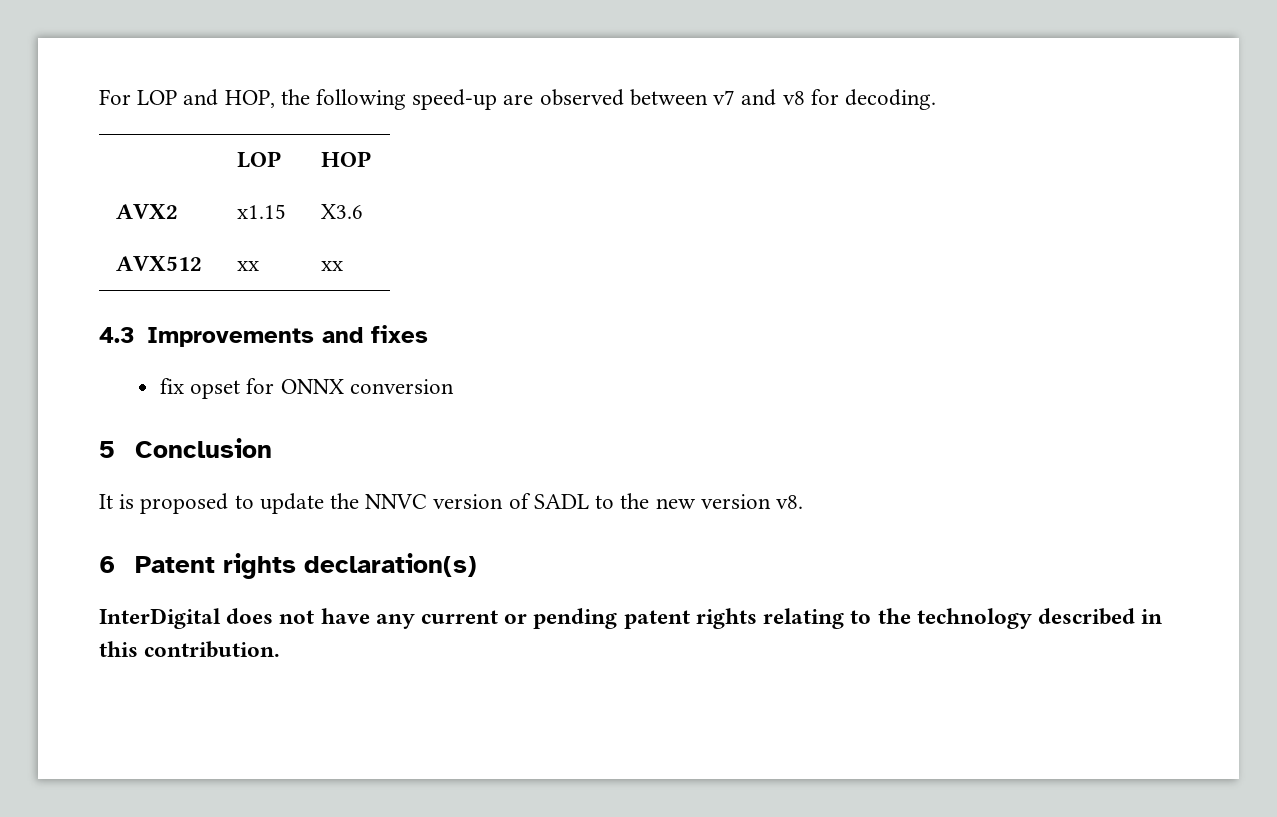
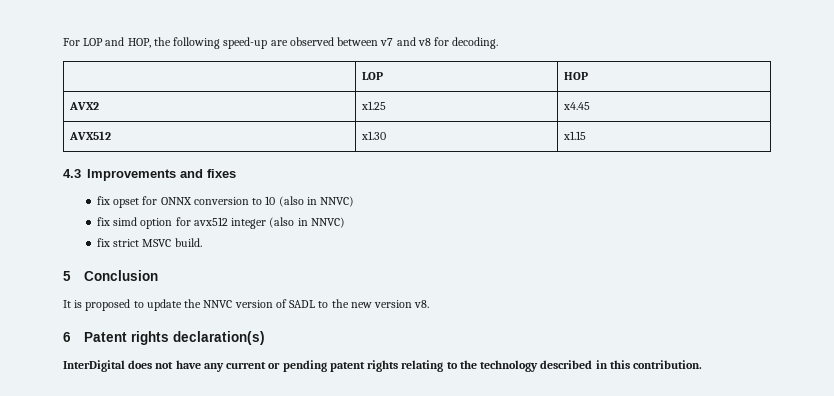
[237,204,287,219] [321,204,364,219] x1.15 | X3.6 -> [360,101,386,110] [562,102,590,110] x1.25 | x4.45
[237,261,260,271] [321,261,344,271] xx | xx -> [360,131,386,140] [562,131,586,140] x1.30 | x1.15
(454, 386) none -> [252,196,354,207] [96,217,345,229] [96,238,202,247] to 10 (also in NNVC) // fix simd option for avx512 integer (also in NNVC) // fix strict MSVC build.

